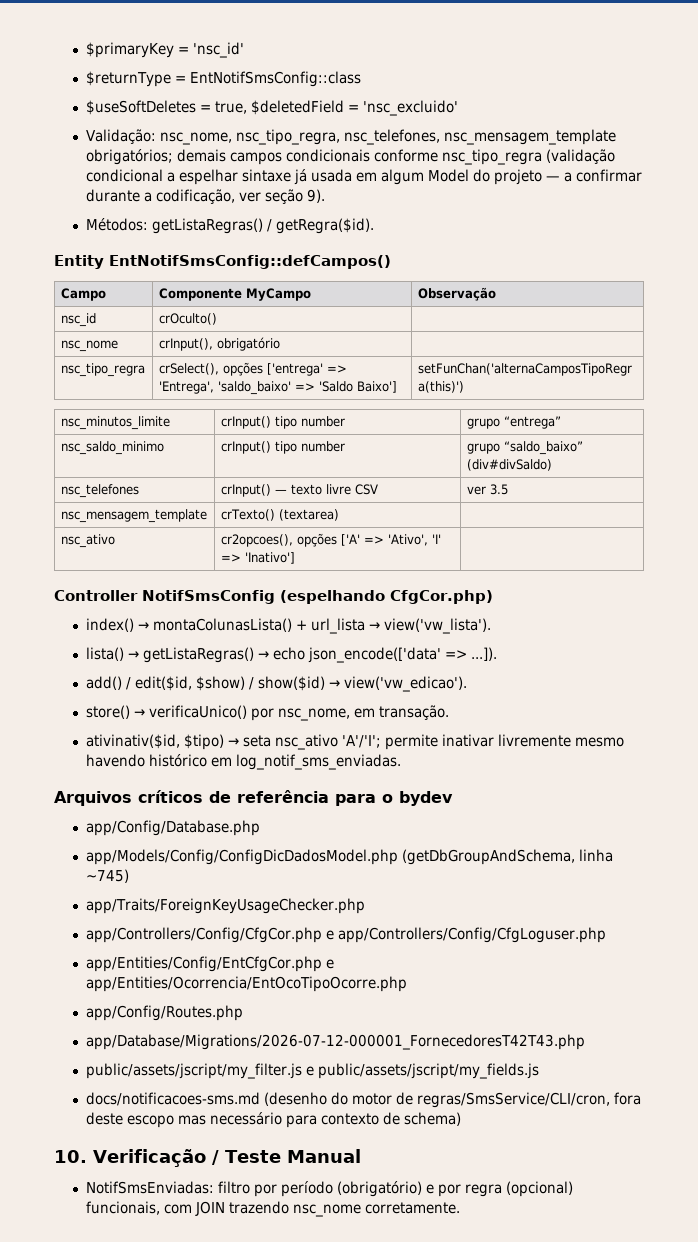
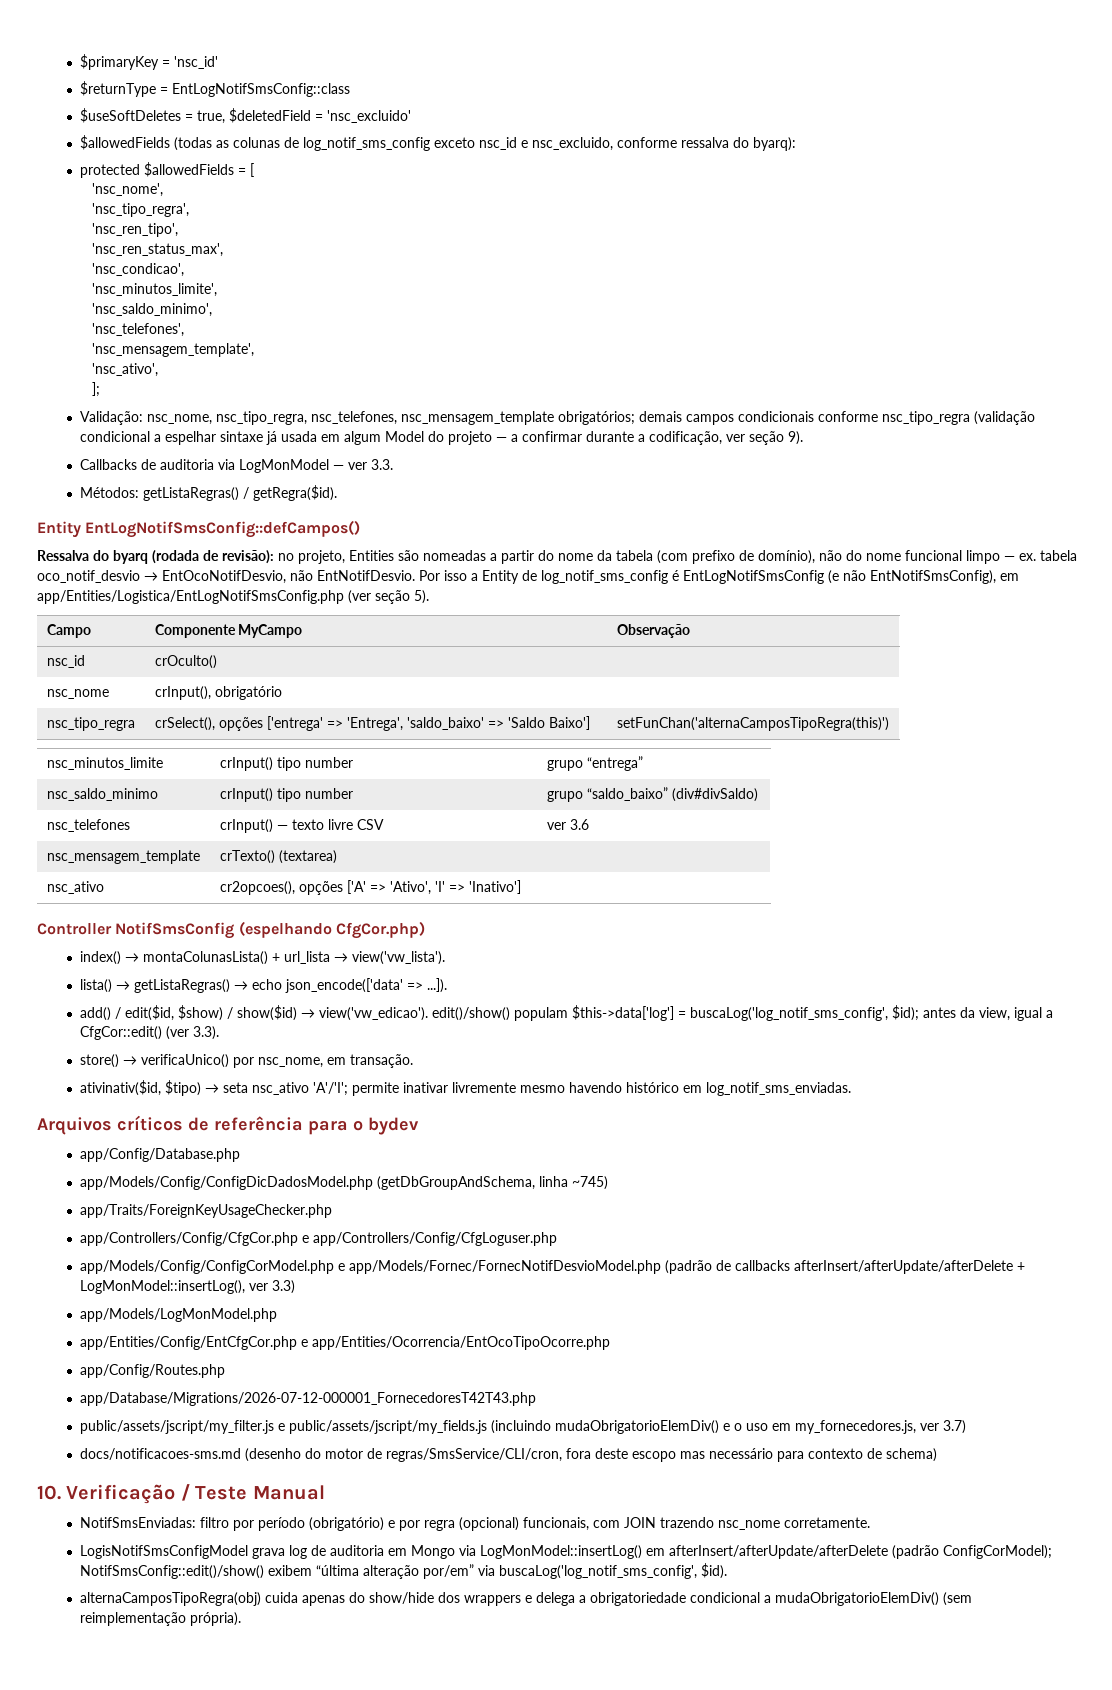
[189,71,361,87] EntNotifSmsConfig::class -> [171,83,350,97] EntLogNotifSmsConfig::class
(458, 108) none -> [79,135,796,151] [79,162,254,178] [91,183,163,197] [91,203,189,217] [91,223,178,237] [91,243,223,257] [91,263,184,277] [91,283,217,297] [91,303,212,317] [91,323,184,337] [91,343,254,357] [91,363,158,377] [91,382,100,397] // $allowedFields (todas as colunas de log_notif_sms_config exceto nsc_id e nsc_excluido, conforme ressalva do byarq): // protected $allowedFields = [ // 'nsc_nome', // 'nsc_tipo_regra', // 'nsc_ren_tipo', // 'nsc_ren_status_max', // 'nsc_condicao', // 'nsc_minutos_limite', // 'nsc_saldo_minimo', // 'nsc_telefones', // 'nsc_mensagem_template', // 'nsc_ativo', // ];
(325, 196) none -> [79,459,393,473] // Callbacks de auditoria via LogMonModel — ver 3.3.
[109,255,391,269] EntNotifSmsConfig::defCampos() -> [85,520,361,538] [37,550,1077,564] [37,570,1019,584] [37,590,429,604] EntLogNotifSmsConfig::defCampos() // Ressalva do byarq (rodada de revisão): no projeto, Entities são nomeadas a partir do nome da tabela (com prefixo de domínio), não do nome funcional limpo — ex. tabela oco_notif_desvio → EntOcoNotifDesvio, não EntNotifDesvio. Por isso a Entity de log_notif_sms_config é EntLogNotifSmsConfig (e não EntNotifSmsConfig), em app/Entities/Logistica/EntLogNotifSmsConfig.php (ver seção 5).
[489,484,508,495] 3.5 -> [569,819,589,830] 3.6
(467, 684) none -> [431,1005,1053,1021] [79,1026,219,1040] edit()/show() populam $this->data['log'] = buscaLog('log_notif_sms_config', $id); antes da view, igual a CfgCor::edit() (ver 3.3).
(606, 935) none -> [79,1260,1025,1274] [79,1280,295,1294] [79,1308,277,1322] // app/Models/Config/ConfigCorModel.php e app/Models/Fornec/FornecNotifDesvioModel.php (padrão de callbacks afterInsert/afterUpdate/afterDelete + LogMonModel::insertLog(), ver 3.3) // app/Models/LogMonModel.php
(539, 1071) none -> [490,1420,966,1434] (incluindo mudaObrigatorioElemDiv() e o uso em my_fornecedores.js, ver 3.7)
(460, 1208) none -> [79,1545,1052,1559] [79,1563,727,1579] [79,1592,972,1606] [79,1612,241,1626] // LogisNotifSmsConfigModel grava log de auditoria em Mongo via LogMonModel::insertLog() em afterInsert/afterUpdate/afterDelete (padrão ConfigCorModel); NotifSmsConfig::edit()/show() exibem “última alteração por/em” via buscaLog('log_notif_sms_config', $id). // alternaCamposTipoRegra(obj) cuida apenas do show/hide dos wrappers e delega a obrigatoriedade condicional a mudaObrigatorioElemDiv() (sem reimplementação própria).

